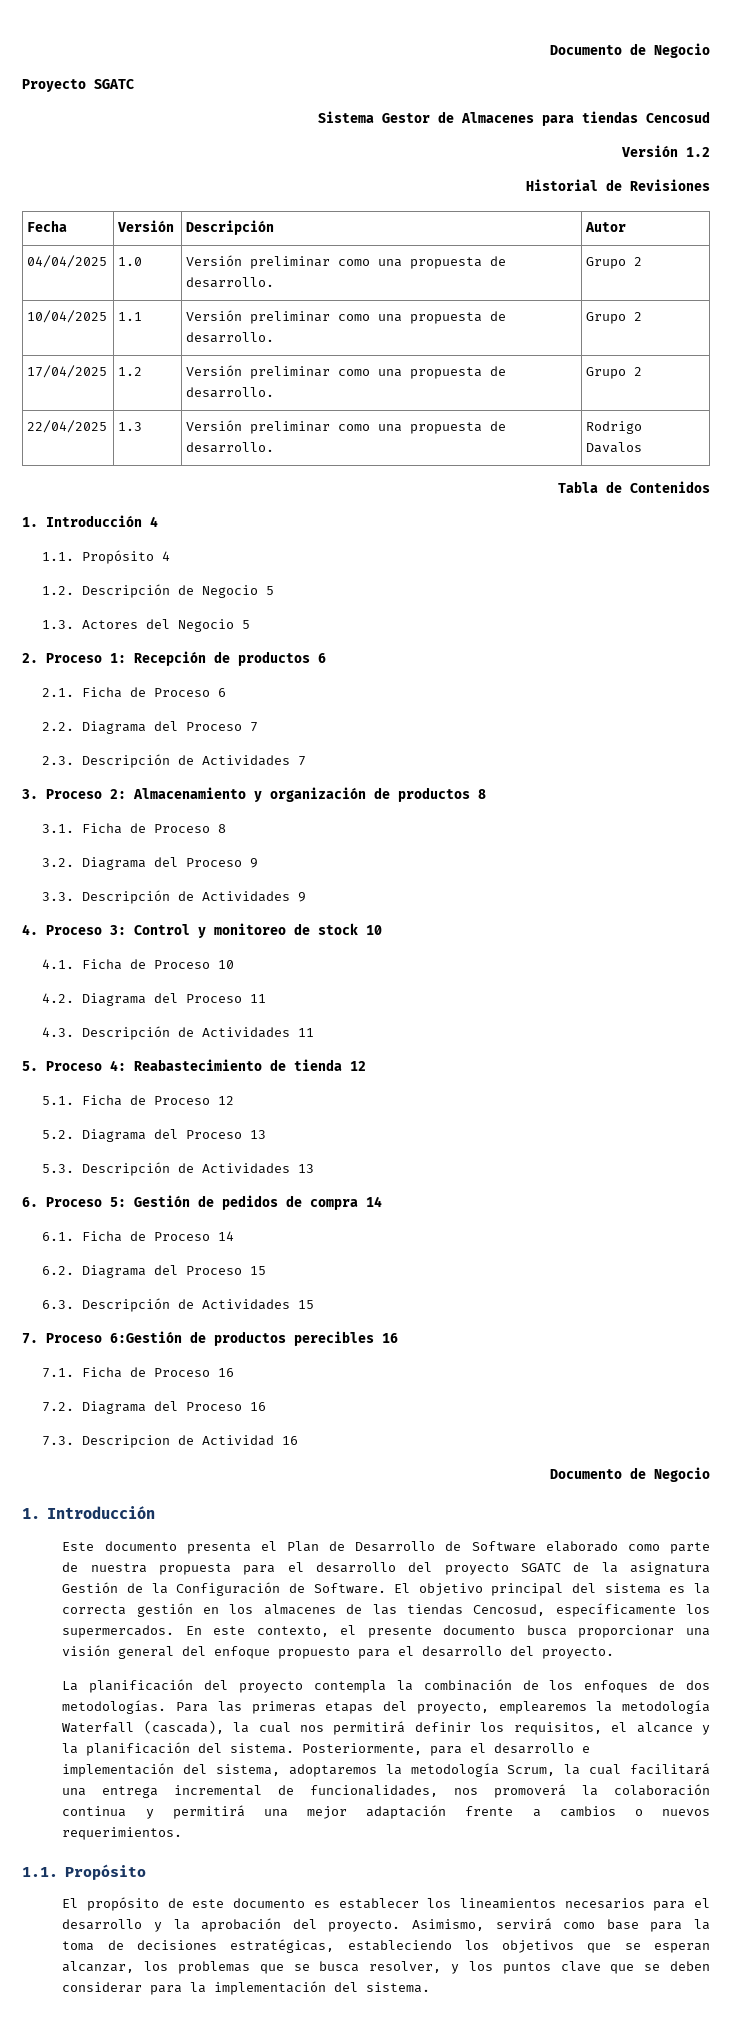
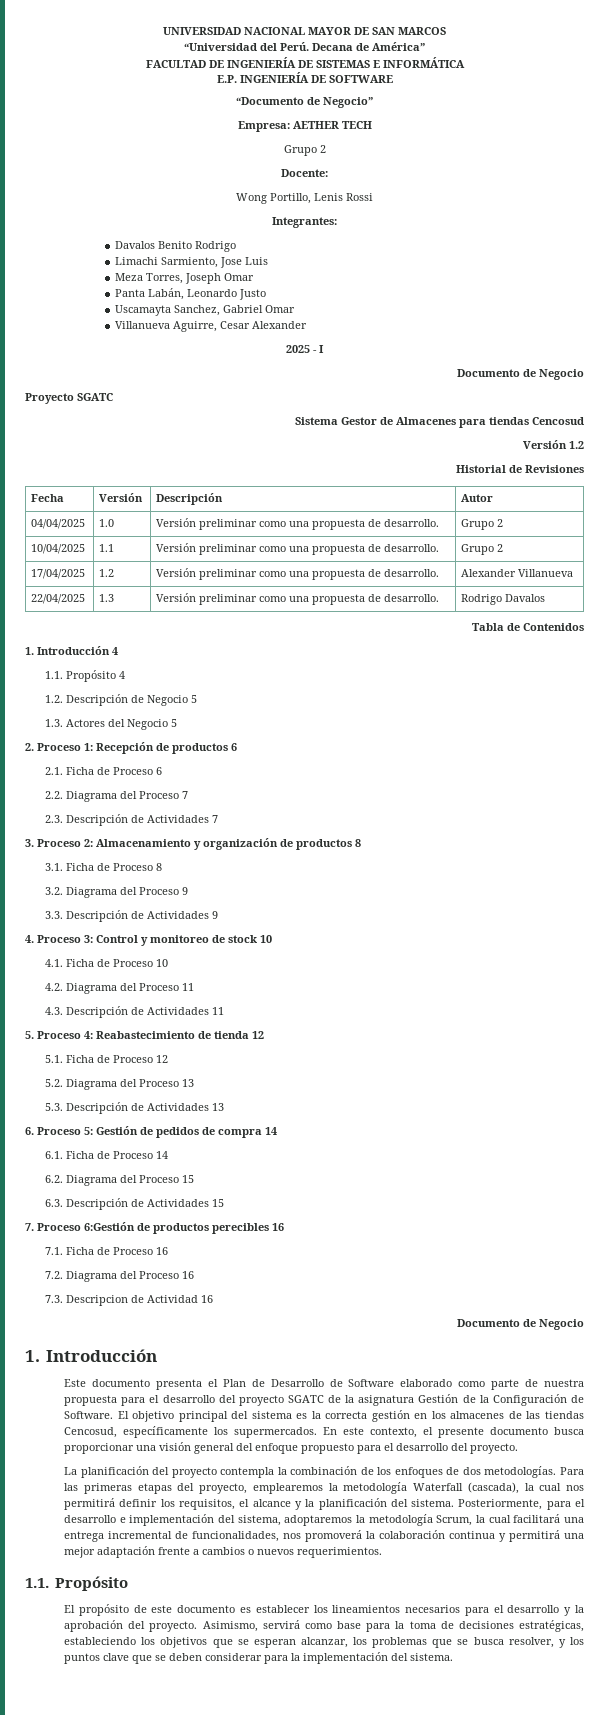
(550, 50) none -> [163,27,446,35] [184,42,425,51] [145,57,465,68] [216,72,393,83] [236,97,373,108] [237,121,372,132] [283,145,326,156] [281,169,328,177] [236,193,373,204] [272,217,337,228] [115,241,237,252] [115,257,269,268] [115,273,255,284] [115,288,267,300] [115,305,296,316] [115,321,308,332] [286,345,324,353] UNIVERSIDAD NACIONAL MAYOR DE SAN MARCOS // “Universidad del Perú. Decana de América” // FACULTAD DE INGENIERÍA DE SISTEMAS E INFORMÁTICA // E.P. INGENIERÍA DE SOFTWARE // “Documento de Negocio” // Empresa: AETHER TECH // Grupo 2 // Docente: // Wong Portillo, Lenis Rossi // Integrantes: // Davalos Benito Rodrigo // Limachi Sarmiento, Jose Luis // Meza Torres, Joseph Omar // Panta Labán, Leonardo Justo // Uscamayta Sanchez, Gabriel Omar // Villanueva Aguirre, Cesar Alexander // 2025 - I //
[586,367,643,379] Grupo 2 -> [461,569,574,577] Alexander Villanueva

